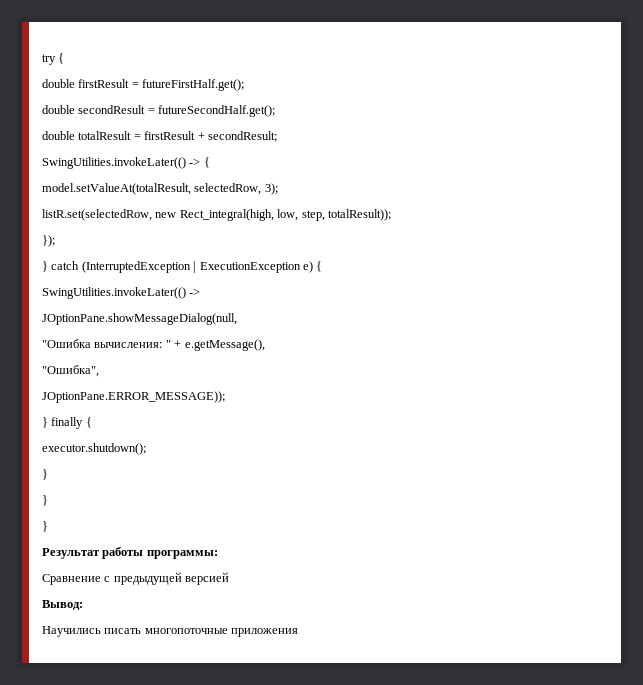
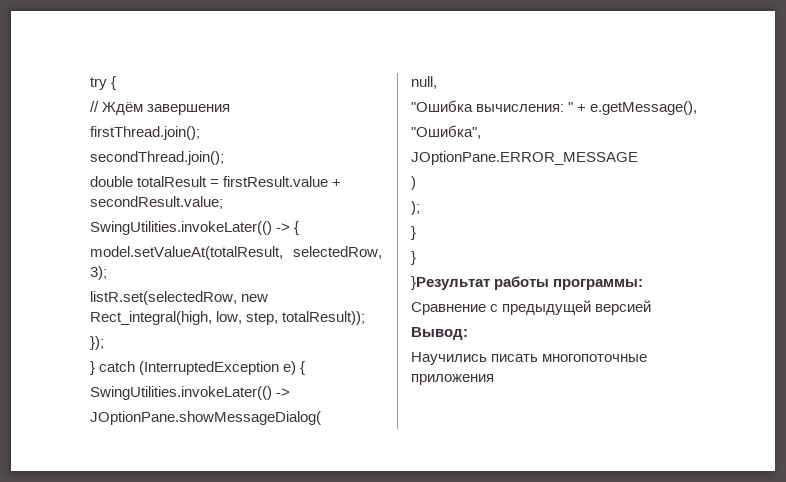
[42,79,245,91] [42,105,276,117] double firstResult = futureFirstHalf.get(); // double secondResult = futureSecondHalf.get(); -> [90,101,231,115] [90,126,200,140] [90,151,224,165] // Ждём завершения // firstThread.join(); // secondThread.join();
[144,131,277,142] firstResult + secondResult; -> [223,176,342,187] [90,196,223,209] firstResult.value + secondResult.value;
[193,261,301,273] | ExecutionException -> (280, 368) none
[42,313,237,325] JOptionPane.showMessageDialog(null, -> [90,411,321,425] [411,76,437,89] JOptionPane.showMessageDialog( // null,
[42,391,225,403] [42,417,92,429] [42,443,146,455] [42,469,48,480] [42,495,48,506] [42,521,48,532] [42,548,99,559] JOptionPane.ERROR_MESSAGE)); // } finally { // executor.shutdown(); // } // } // } // Результат -> [411,151,638,165] [411,176,416,190] [411,201,420,215] [411,226,416,240] [411,251,416,265] [411,276,490,290] JOptionPane.ERROR_MESSAGE // ) // ); // } // } // }Результат

